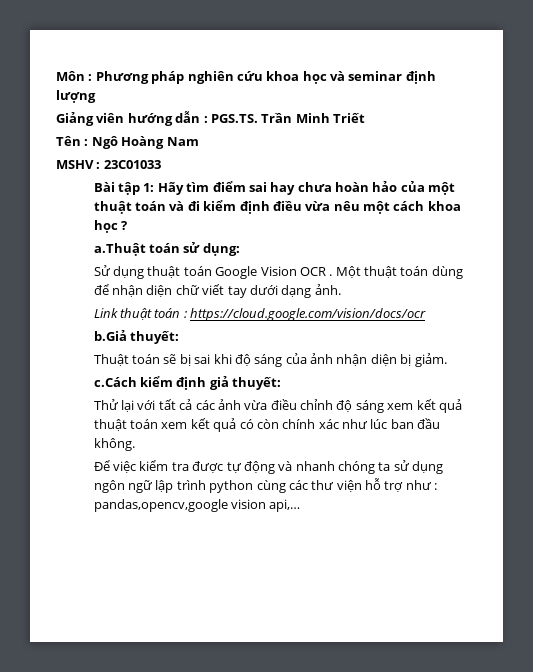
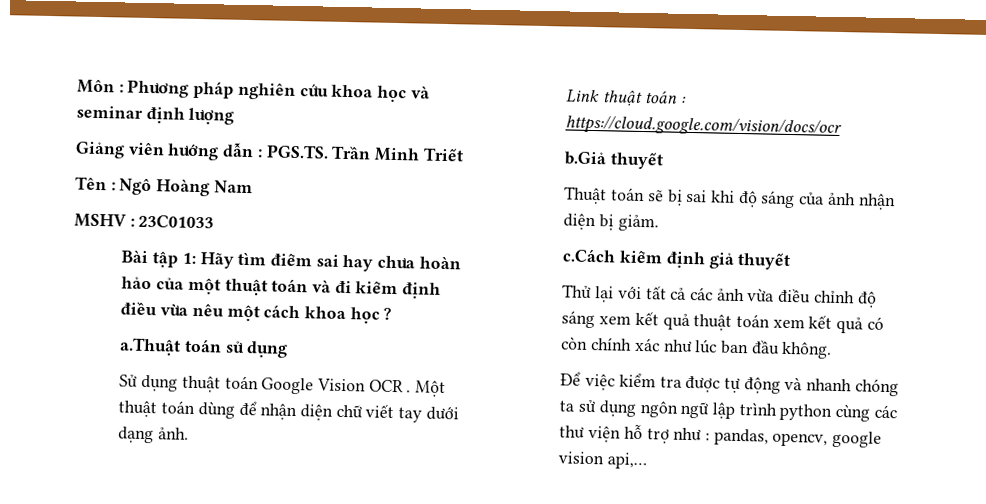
[202,243,240,256] dụng: -> [245,341,288,358] dụng
[130,331,180,344] thuyết: -> [610,151,665,170] thuyết
[232,377,282,390] thuyết: -> [737,251,792,271] thuyết
[93,499,228,512] pandas,opencv,google -> [713,428,883,448] pandas, opencv, google

